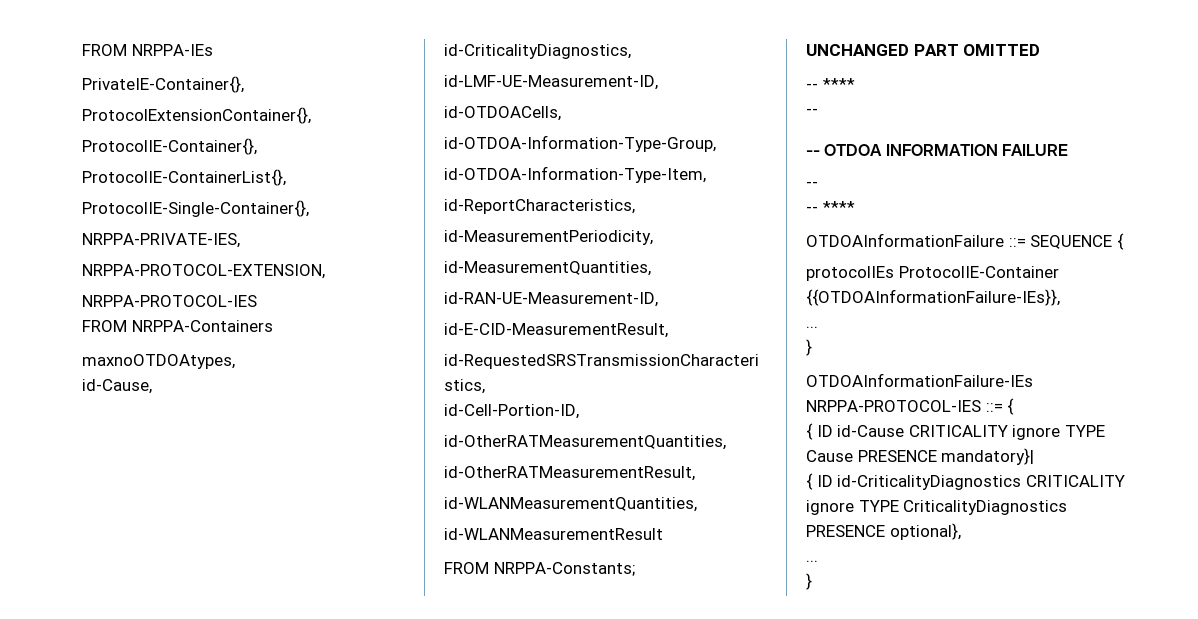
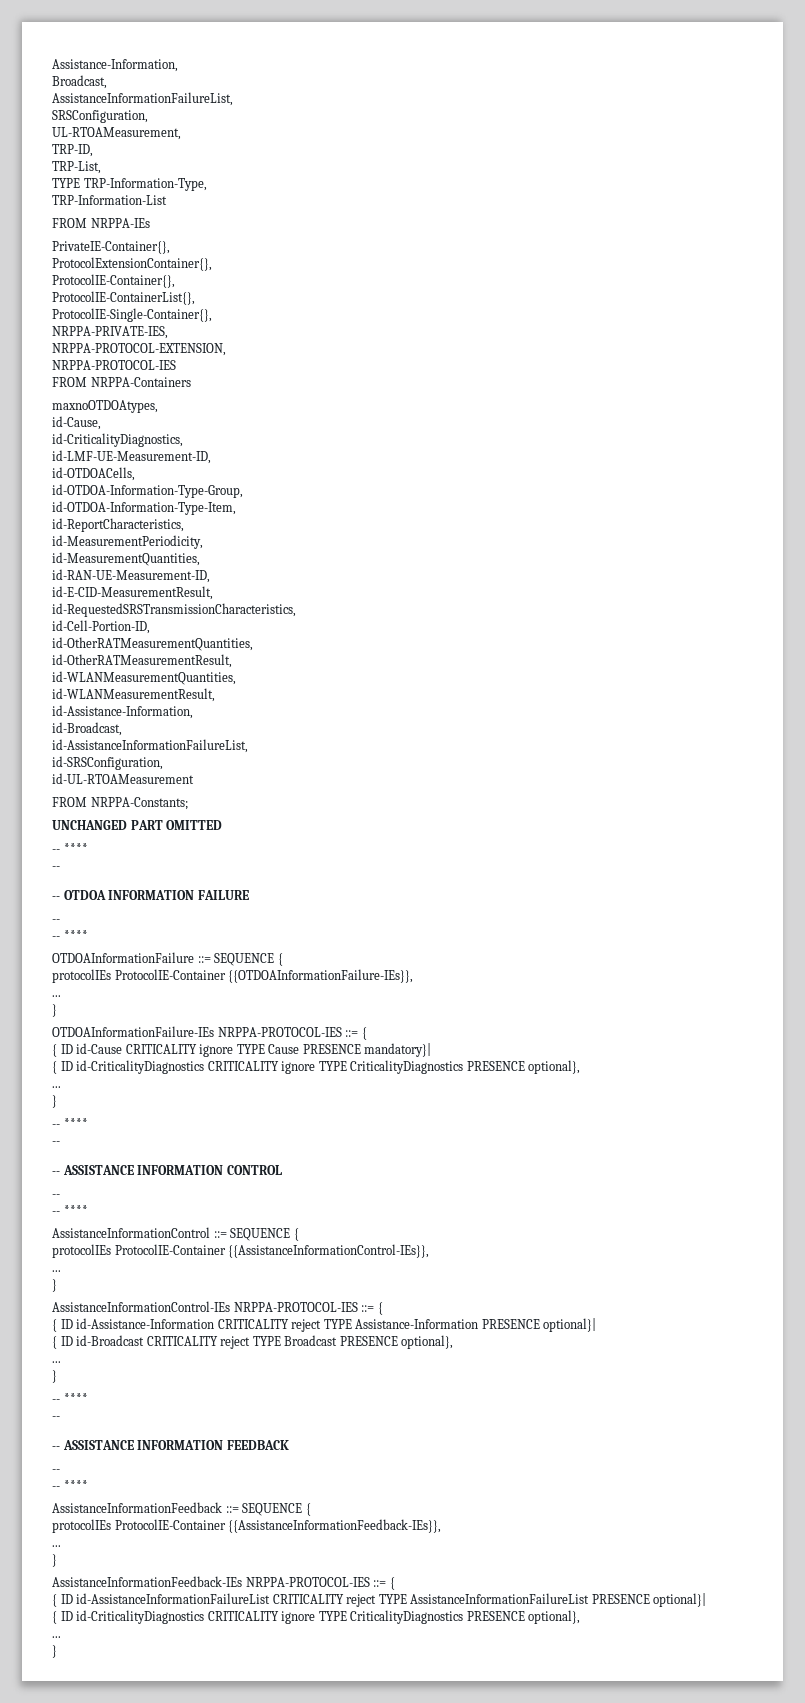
(82, 50) none -> [52,59,178,72] [52,75,107,89] [52,92,233,106] [52,110,148,123] [52,127,181,140] [52,144,93,157] [52,161,101,174] [52,178,207,191] [52,195,167,205] Assistance-Information, // Broadcast, // AssistanceInformationFailureList, // SRSConfiguration, // UL-RTOAMeasurement, // TRP-ID, // TRP-List, // TYPE TRP-Information-Type, // TRP-Information-List //
[444,528,663,540] id-WLANMeasurementResult -> [52,688,215,702] [52,705,193,719] [52,722,122,736] [52,739,248,753] [52,756,163,770] [52,773,194,784] id-WLANMeasurementResult, // id-Assistance-Information, // id-Broadcast, // id-AssistanceInformationFailureList, // id-SRSConfiguration, // id-UL-RTOAMeasurement
(812, 581) none -> [52,1118,88,1128] [52,1141,60,1145] [52,1165,282,1175] [52,1194,60,1198] [52,1205,88,1215] [52,1227,299,1241] [52,1244,430,1258] [52,1270,61,1272] [52,1279,57,1292] [52,1301,383,1315] [52,1318,597,1332] [52,1335,454,1349] [52,1361,61,1363] [52,1370,57,1383] [52,1393,88,1403] [52,1416,60,1420] [52,1440,289,1450] [52,1469,60,1473] [52,1480,88,1490] [52,1502,311,1516] [52,1519,442,1533] [52,1545,61,1547] [52,1554,57,1567] [52,1576,395,1590] [52,1593,707,1607] [52,1610,581,1624] [52,1636,61,1638] [52,1645,57,1658] // -- **** // -- // -- ASSISTANCE INFORMATION CONTROL // -- // -- **** // AssistanceInformationControl ::= SEQUENCE { // protocolIEs ProtocolIE-Container {{AssistanceInformationControl-IEs}}, // ... // } // AssistanceInformationControl-IEs NRPPA-PROTOCOL-IES ::= { // { ID id-Assistance-Information CRITICALITY reject TYPE Assistance-Information PRESENCE optional}| // { ID id-Broadcast CRITICALITY reject TYPE Broadcast PRESENCE optional}, // ... // } // -- **** // -- // -- ASSISTANCE INFORMATION FEEDBACK // -- // -- **** // AssistanceInformationFeedback ::= SEQUENCE { // protocolIEs ProtocolIE-Container {{AssistanceInformationFeedback-IEs}}, // ... // } // AssistanceInformationFeedback-IEs NRPPA-PROTOCOL-IES ::= { // { ID id-AssistanceInformationFailureList CRITICALITY reject TYPE AssistanceInformationFailureList PRESENCE optional}| // { ID id-CriticalityDiagnostics CRITICALITY ignore TYPE CriticalityDiagnostics PRESENCE optional}, // ... // }

